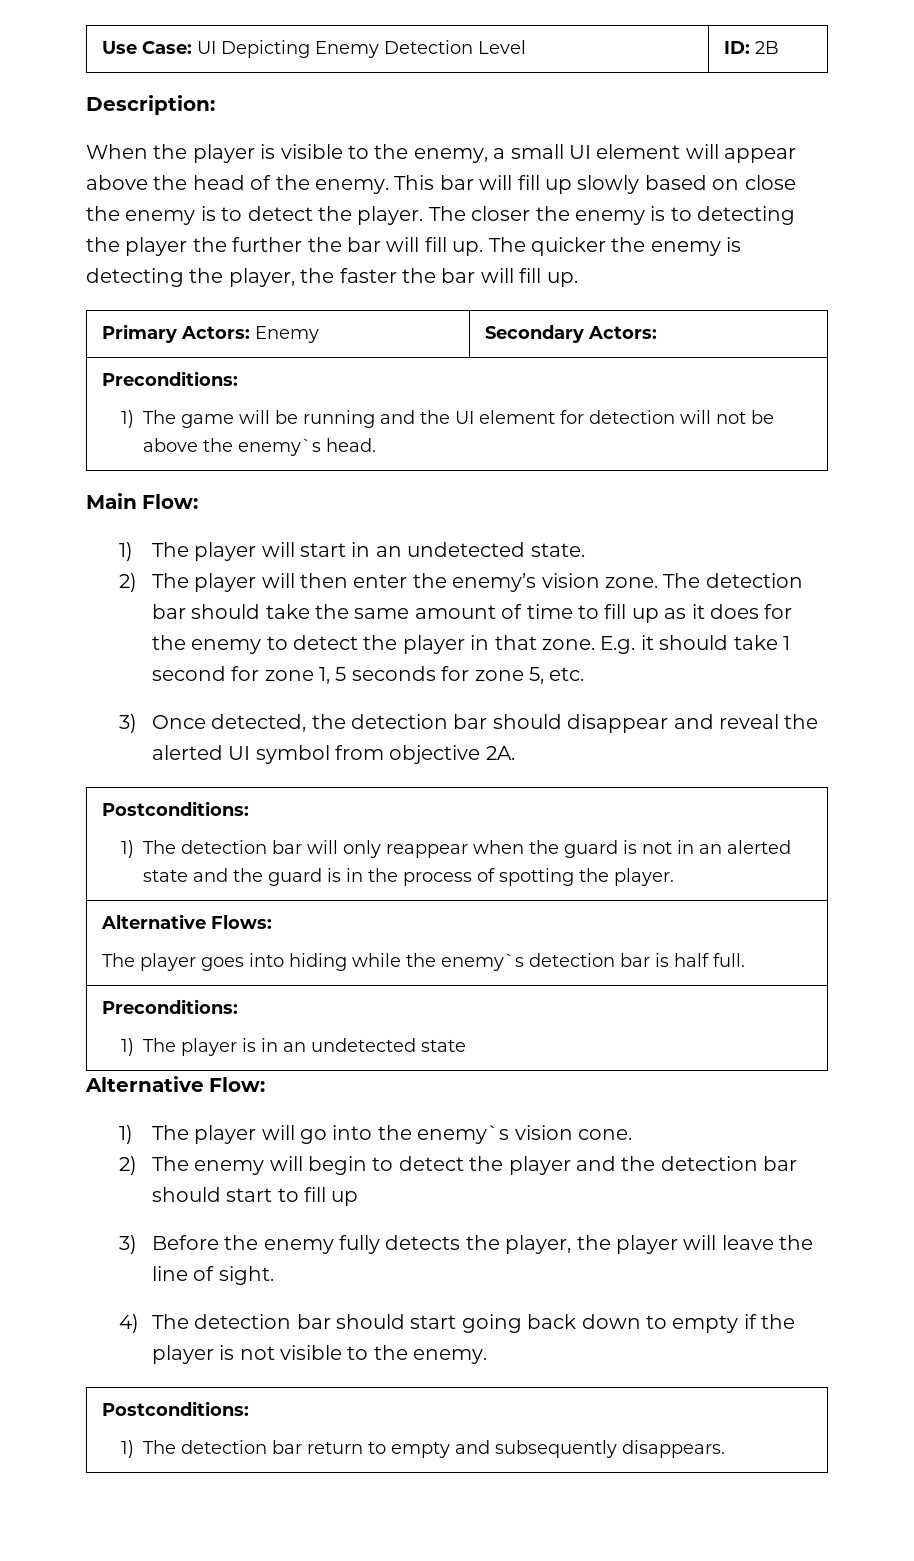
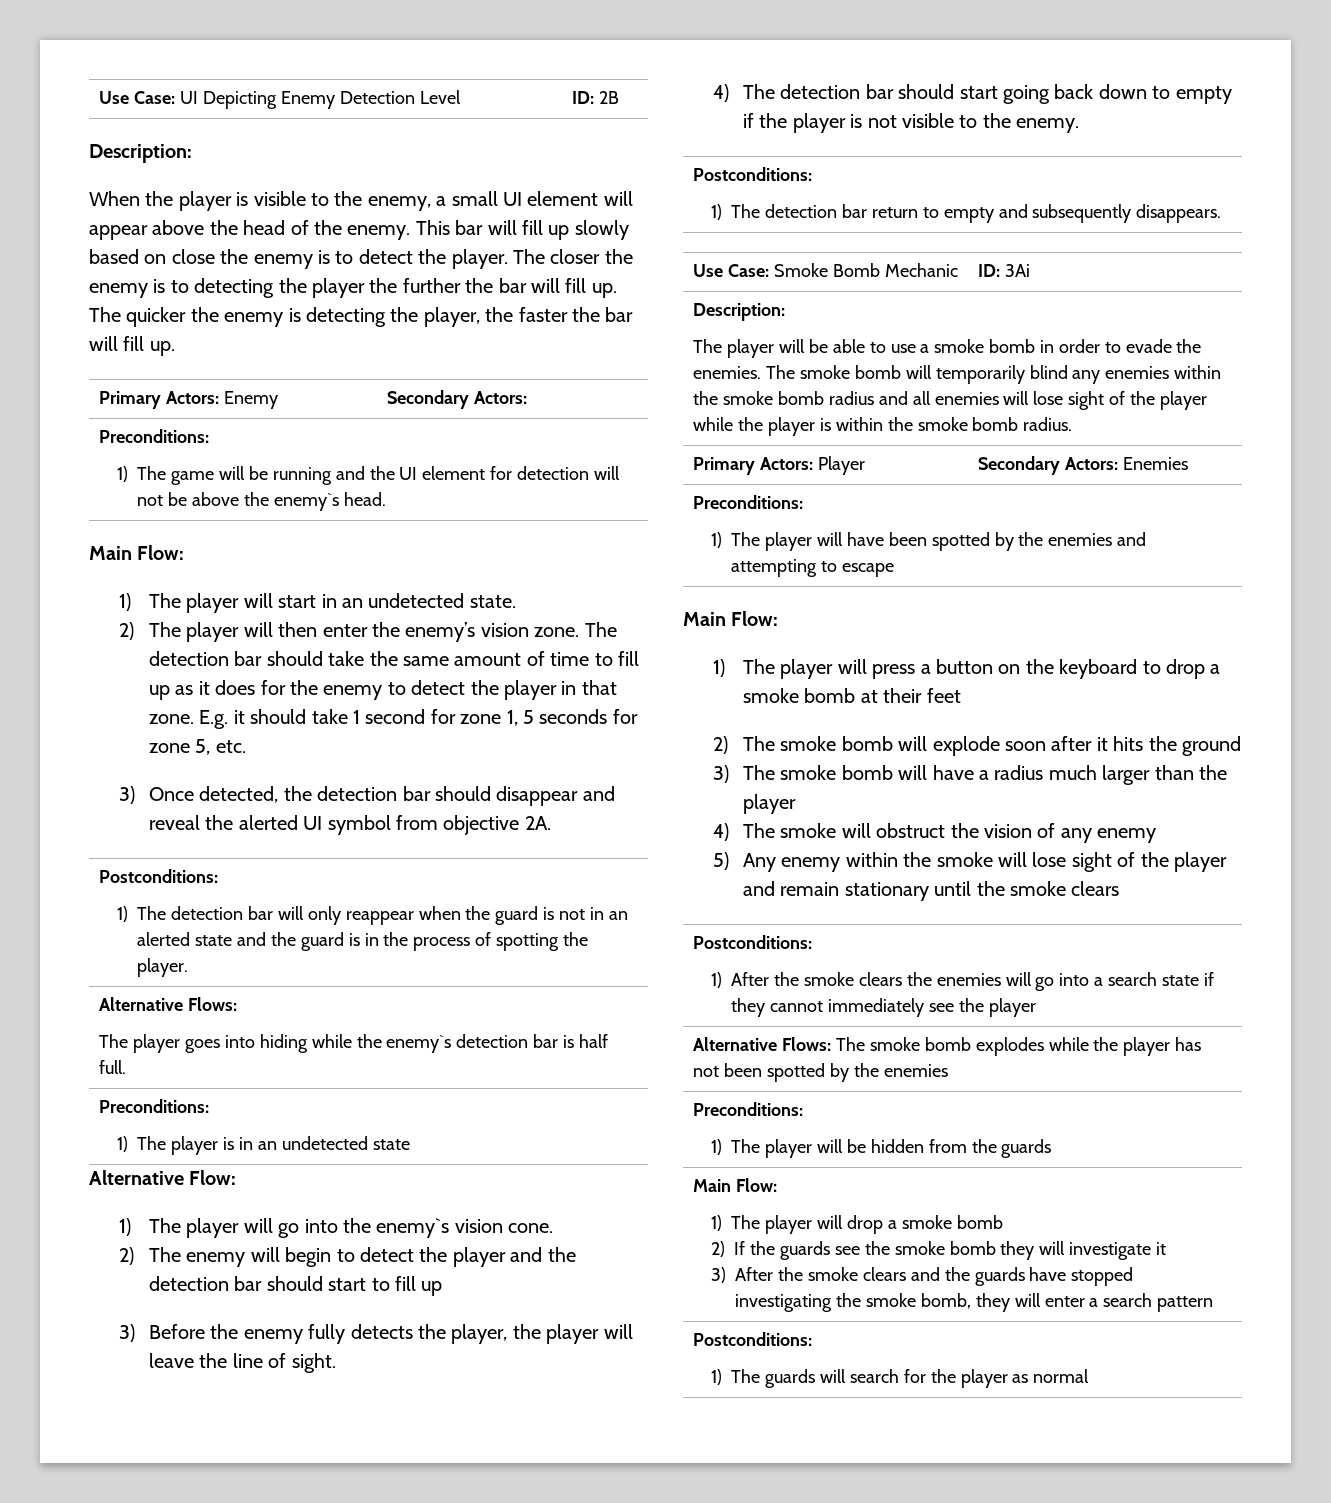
(726, 1449) none -> [693,263,958,277] [978,264,1031,277] [693,303,786,321] [693,339,1202,358] [693,365,1222,384] [693,391,1207,410] [693,417,1073,436] [693,456,866,475] [978,456,1189,475] [693,495,804,509] [711,532,1147,551] [731,559,895,577] [683,611,779,626] [713,659,1221,679] [743,688,961,703] [713,736,1242,756] [713,765,1228,785] [743,794,797,814] [713,823,1157,843] [713,852,1228,872] [743,881,1120,901] [693,935,813,949] [711,972,1214,991] [731,998,1036,1017] [693,1037,1202,1056] [693,1063,948,1082] [693,1102,804,1116] [711,1139,1052,1158] [693,1178,778,1192] [711,1215,1003,1234] [711,1241,1166,1260] [711,1267,1134,1286] [735,1293,1214,1312] [693,1332,813,1346] [711,1369,1090,1388] // Use Case: Smoke Bomb Mechanic | ID: 3Ai // Description: // The player will be able to use a smoke bomb in order to evade the enemies. The smoke bomb will temporarily blind any enemies within the smoke bomb radius and all enemies will lose sight of the player while the player is within the smoke bomb radius. // Primary Actors: Player | Secondary Actors: Enemies // Preconditions: // 1) The player will have been spotted by the enemies and attempting to escape // Main Flow: // 1) The player will press a button on the keyboard to drop a smoke bomb at their feet // 2) The smoke bomb will explode soon after it hits the ground // 3) The smoke bomb will have a radius much larger than the player // 4) The smoke will obstruct the vision of any enemy // 5) Any enemy within the smoke will lose sight of the player and remain stationary until the smoke clears // Postconditions: // 1) After the smoke clears the enemies will go into a search state if they cannot immediately see the player // Alternative Flows: The smoke bomb explodes while the player has not been spotted by the enemies // Preconditions: // 1) The player will be hidden from the guards // Main Flow: // 1) The player will drop a smoke bomb // 2) If the guards see the smoke bomb they will investigate it // 3) After the smoke clears and the guards have stopped investigating the smoke bomb, they will enter a search pattern // Postconditions: // 1) The guards will search for the player as normal

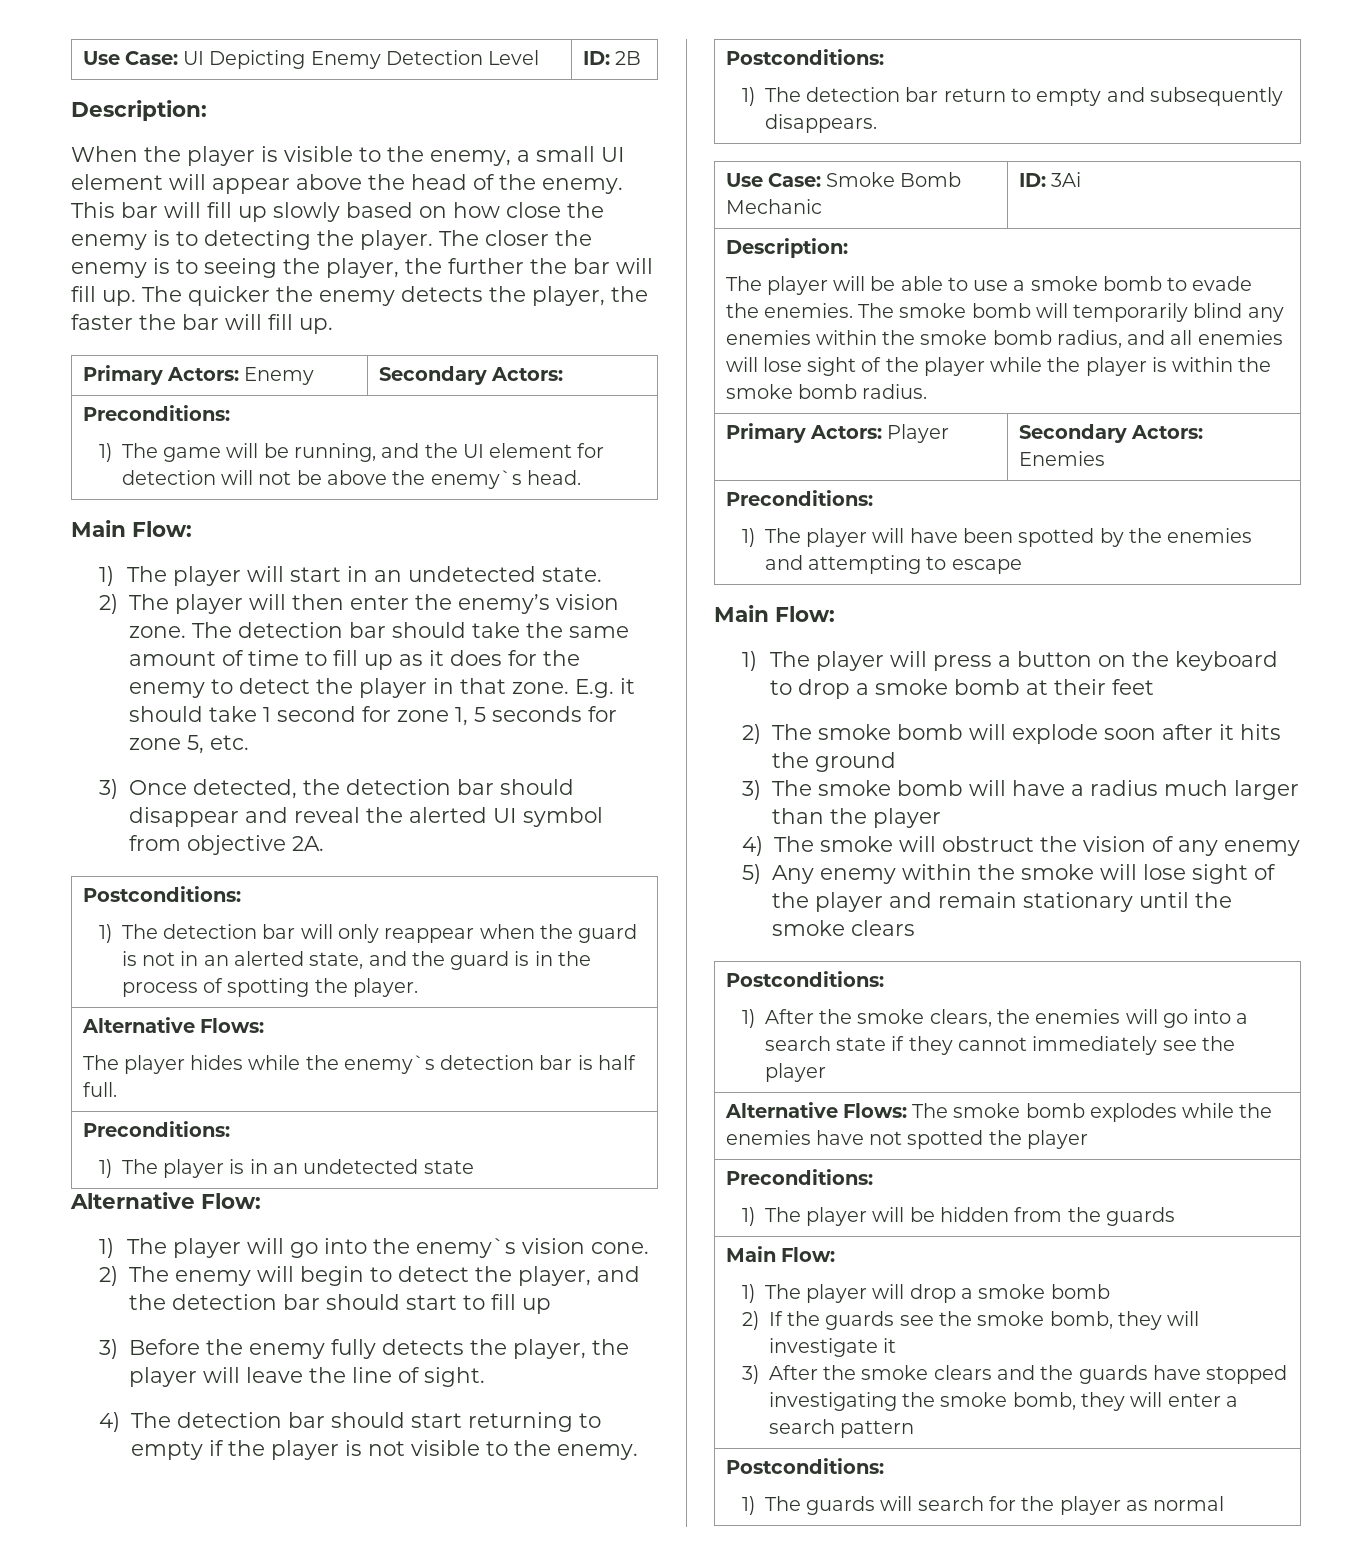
(167, 259) none -> [453,202,500,218] how
[358,249,413,264] detect -> [204,230,311,250] detecting
[194,278,365,298] detecting the player -> [204,258,399,278] seeing the player,
[288,307,386,327] is detecting -> [401,286,483,302] detects
[272,467,332,485] running -> [294,443,377,462] running,
[195,935,233,946] state -> [309,952,364,969] state,
[185,1034,308,1053] goes into hiding -> [190,1055,244,1070] hides
[452,1247,506,1267] player -> [517,1266,591,1286] player,
[1003,84,1147,104] going back down -> [467,1412,573,1432] returning
[1039,339,1100,353] in order -> (1162, 283) none
[828,391,874,405] radius -> [1056,330,1122,348] radius,
[858,972,902,986] clears -> [929,1009,992,1027] clears,
[1123,1037,1202,1056] [693,1063,948,1082] player has not been spotted by the enemies -> [725,1130,1088,1149] enemies have not spotted the player
[949,1241,996,1255] bomb -> [1049,1311,1113,1329] bomb,

